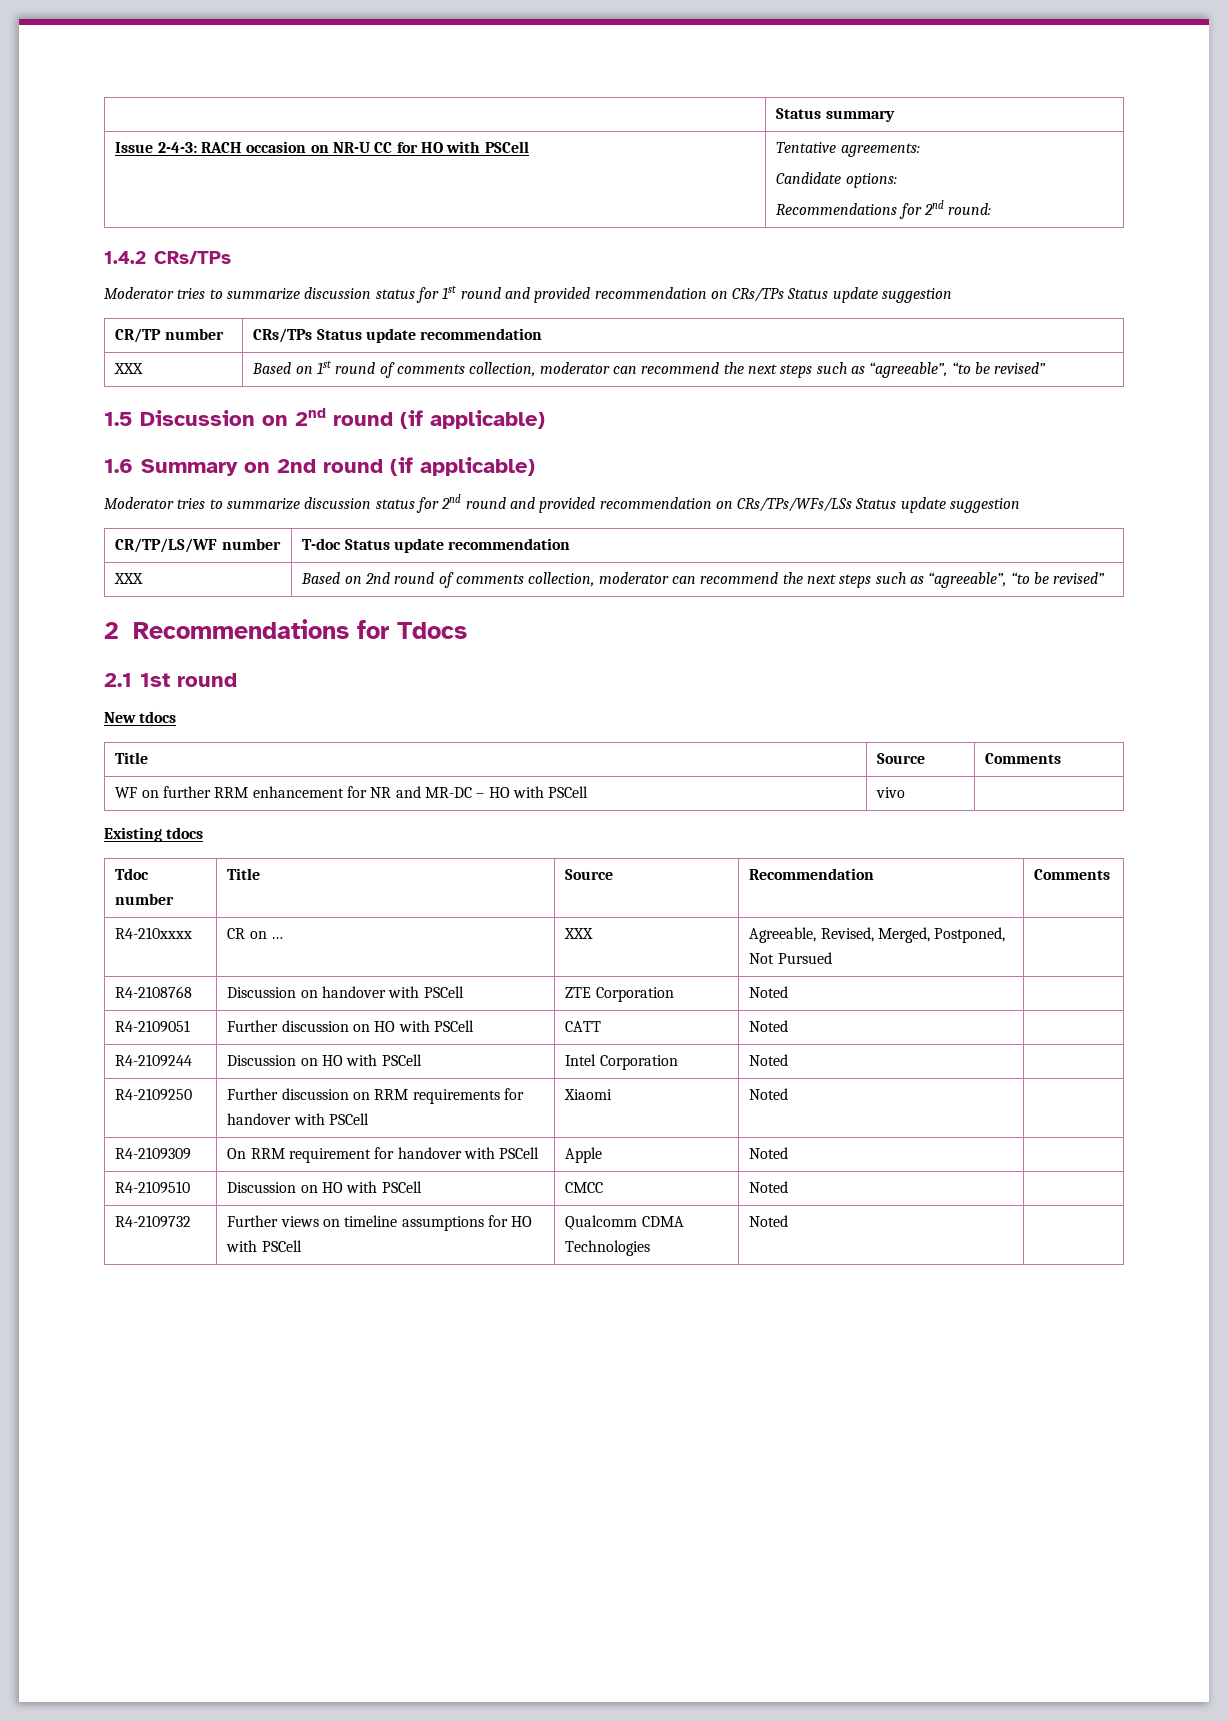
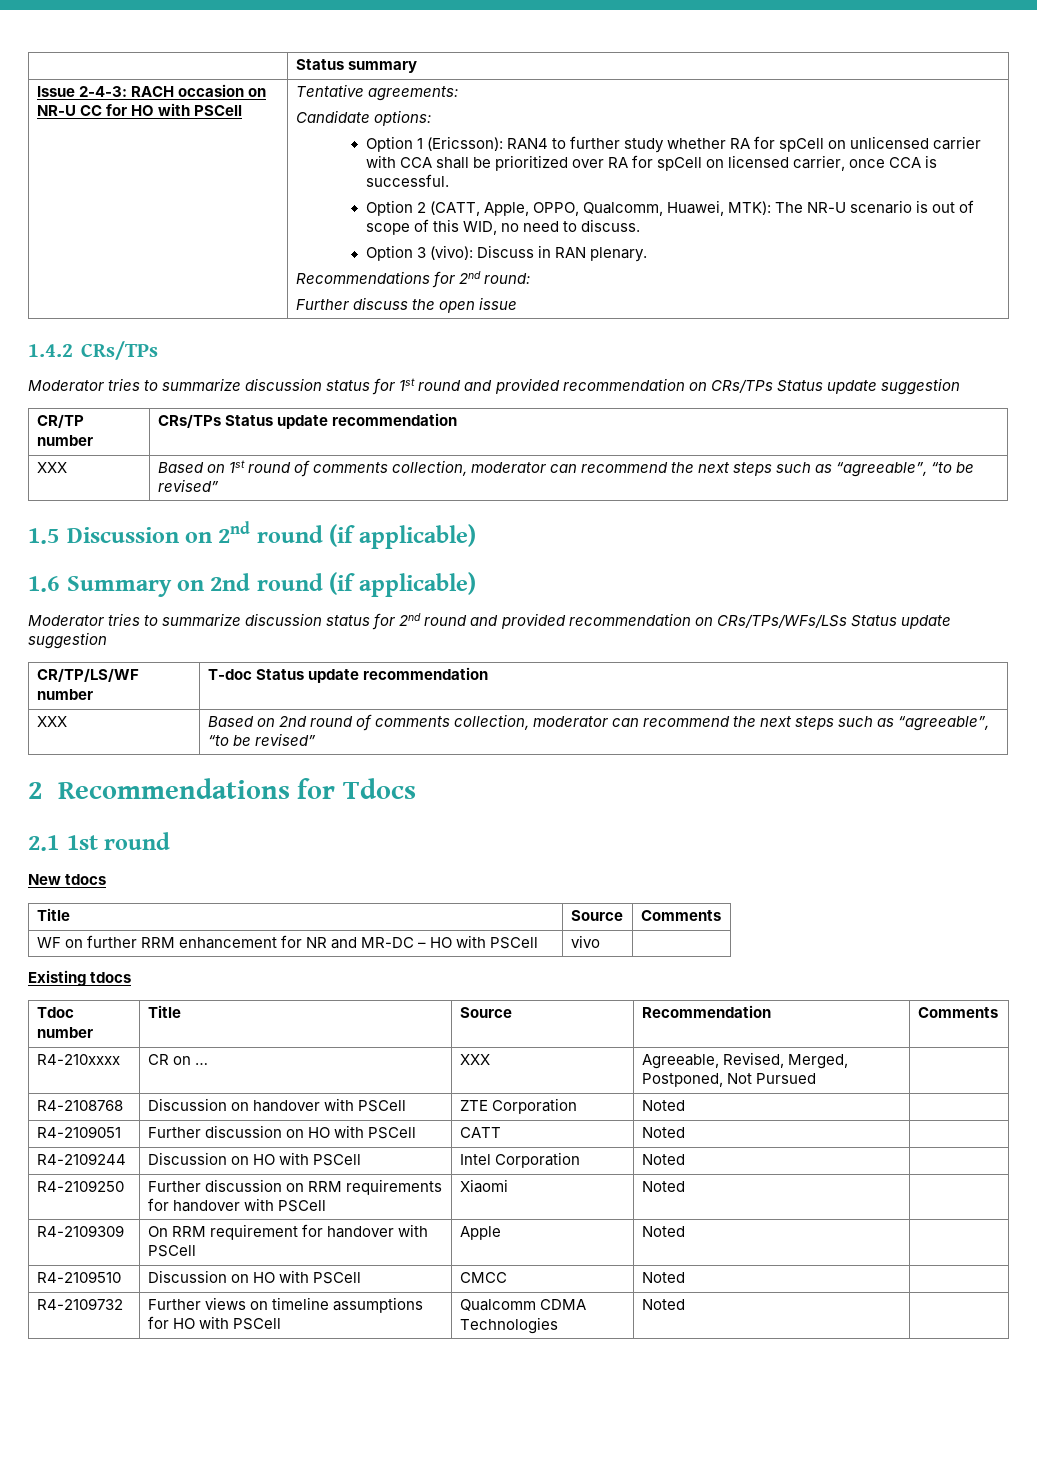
(897, 180) none -> [365,136,982,153] [365,155,938,171] [365,174,449,187] [365,200,975,216] [365,219,640,235] [365,245,647,262] // Option 1 (Ericsson): RAN4 to further study whether RA for spCell on unlicensed carrier with CCA shall be prioritized over RA for spCell on licensed carrier, once CCA is successful. // Option 2 (CATT, Apple, OPPO, Qualcomm, Huawei, MTK): The NR-U scenario is out of scope of this WID, no need to discuss. // Option 3 (vivo): Discuss in RAN plenary.
(992, 209) none -> [295,297,517,313] // Further discuss the open issue

